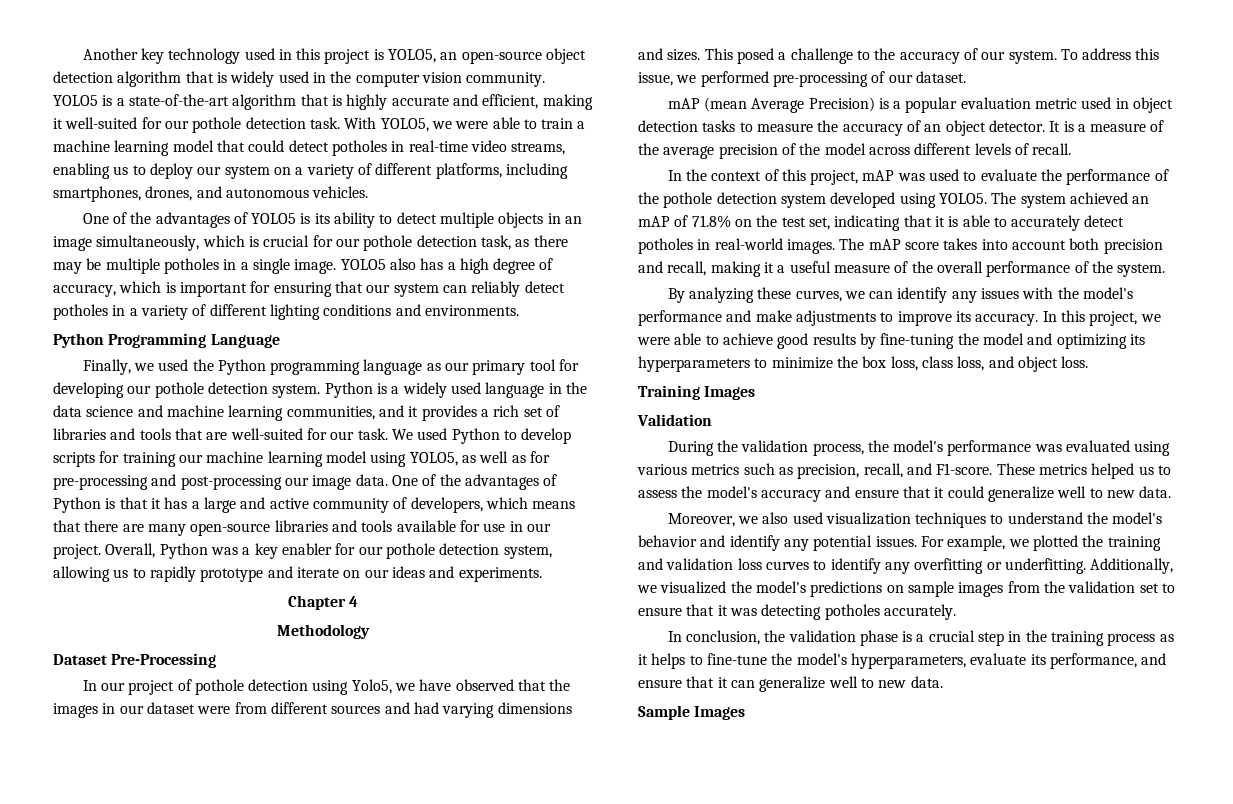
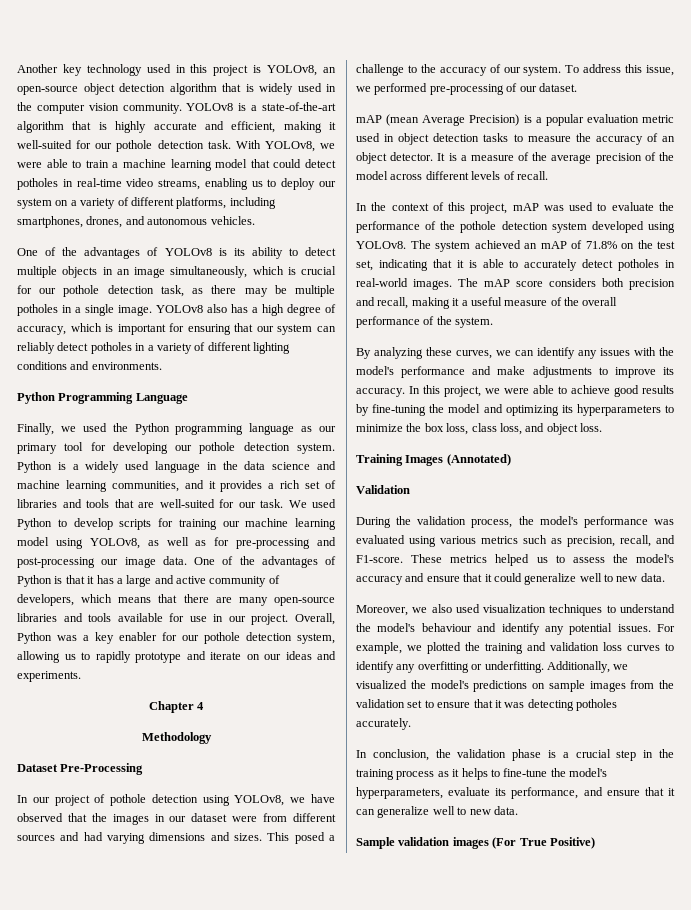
[388,49,437,63] YOLO5, -> [267,65,318,76] YOLOv8,
[53,95,98,106] YOLO5 -> [186,103,234,111] YOLOv8
[380,118,429,132] YOLO5, -> [264,141,315,152] YOLOv8,
[251,213,297,224] YOLO5 -> [164,248,212,256] YOLOv8
[340,259,386,270] YOLO5 -> [156,305,203,313] YOLOv8
[409,452,458,466] YOLO5, -> [89,538,140,549] YOLOv8,
[351,679,392,694] Yolo5, -> [234,795,285,806] YOLOv8,
[938,193,987,204] YOLO5. -> [356,241,406,249] YOLOv8.
[943,238,1066,250] takes into account -> [549,278,596,287] considers
(756, 393) none -> [446,454,511,466] (Annotated)
[638,535,697,547] behavior -> [421,623,472,632] behaviour
[694,706,746,720] Images -> [398,837,595,849] validation images (For True Positive)

